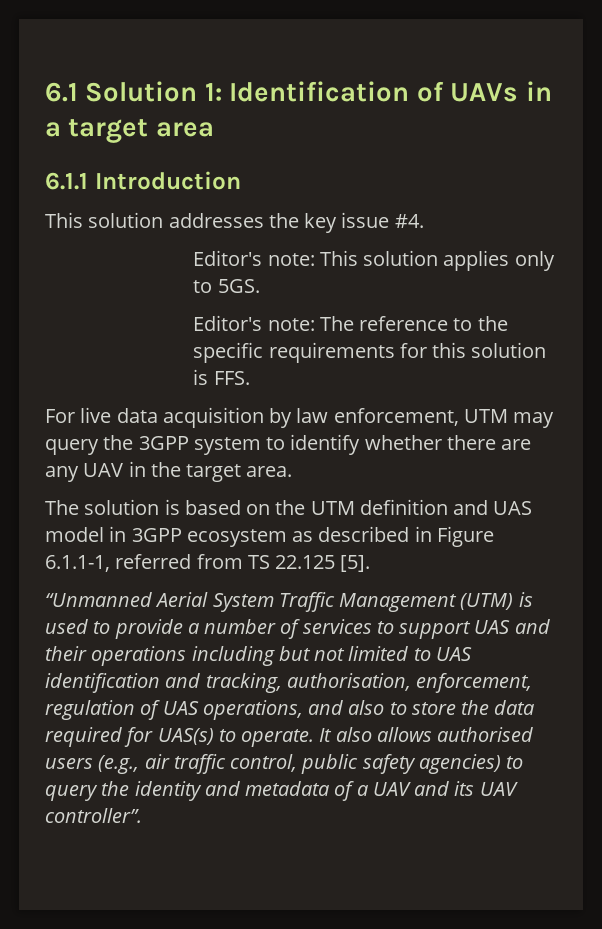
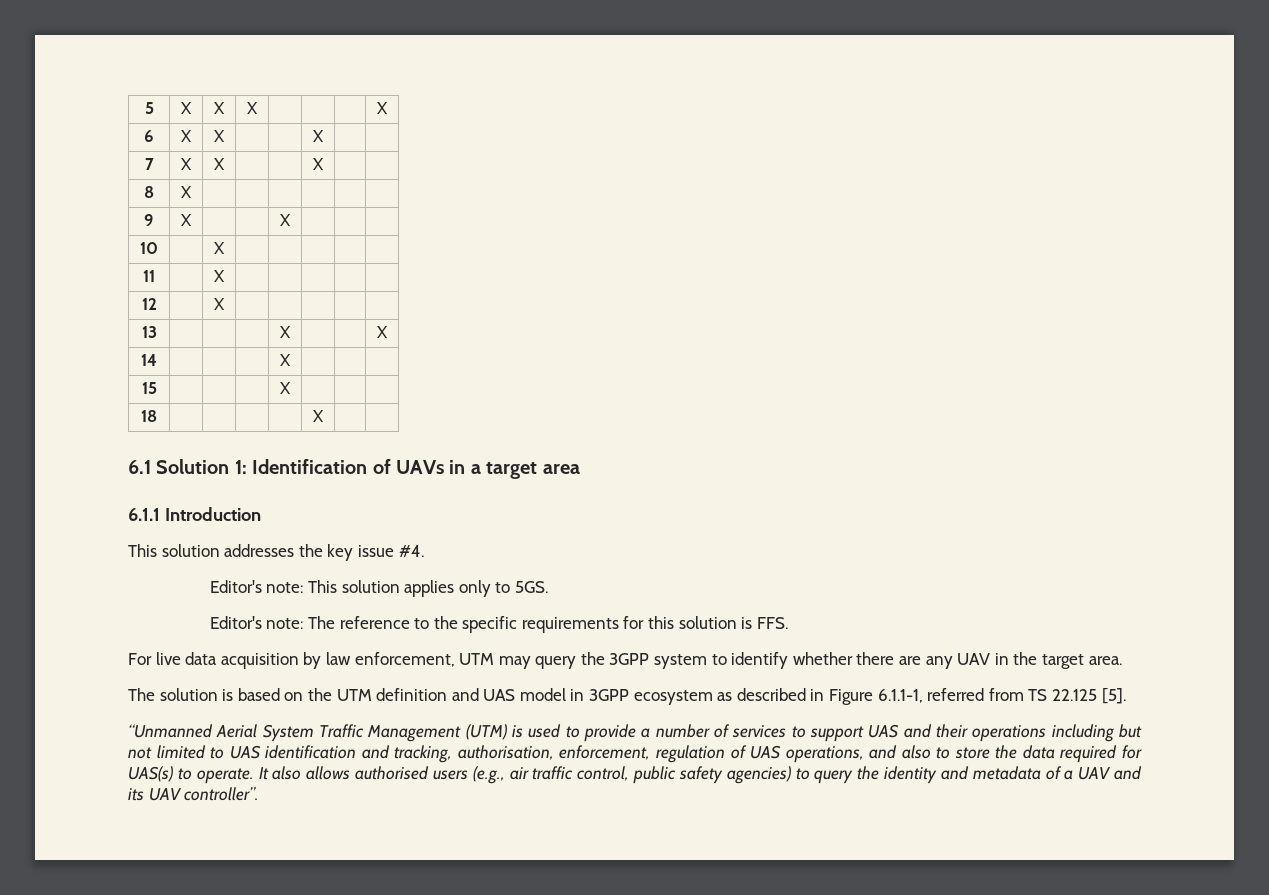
(45, 92) none -> [144,102,154,114] [181,102,192,114] [214,102,225,114] [247,102,258,114] [377,102,388,114] [144,130,154,142] [181,130,192,142] [214,130,225,142] [313,130,324,142] [144,158,154,170] [181,158,192,170] [214,158,225,170] [313,158,324,170] [144,186,154,198] [181,186,192,198] [144,214,154,226] [181,214,192,226] [280,214,291,226] [140,242,158,254] [214,242,225,254] [143,270,155,282] [214,270,225,282] [141,298,157,310] [214,298,225,310] [141,326,157,338] [280,326,291,338] [377,326,388,338] [141,354,157,366] [280,354,291,366] [141,382,157,394] [280,382,291,394] [141,410,157,422] [313,410,324,422] 5 | X | X | X | | | | X // 6 | X | X | | | X | | // 7 | X | X | | | X | | // 8 | X | | | | | | // 9 | X | | | X | | | // 10 | | X | | | | | // 11 | | X | | | | | // 12 | | X | | | | | // 13 | | | | X | | | X // 14 | | | | X | | | // 15 | | | | X | | | // 18 | | | | | X | | //

